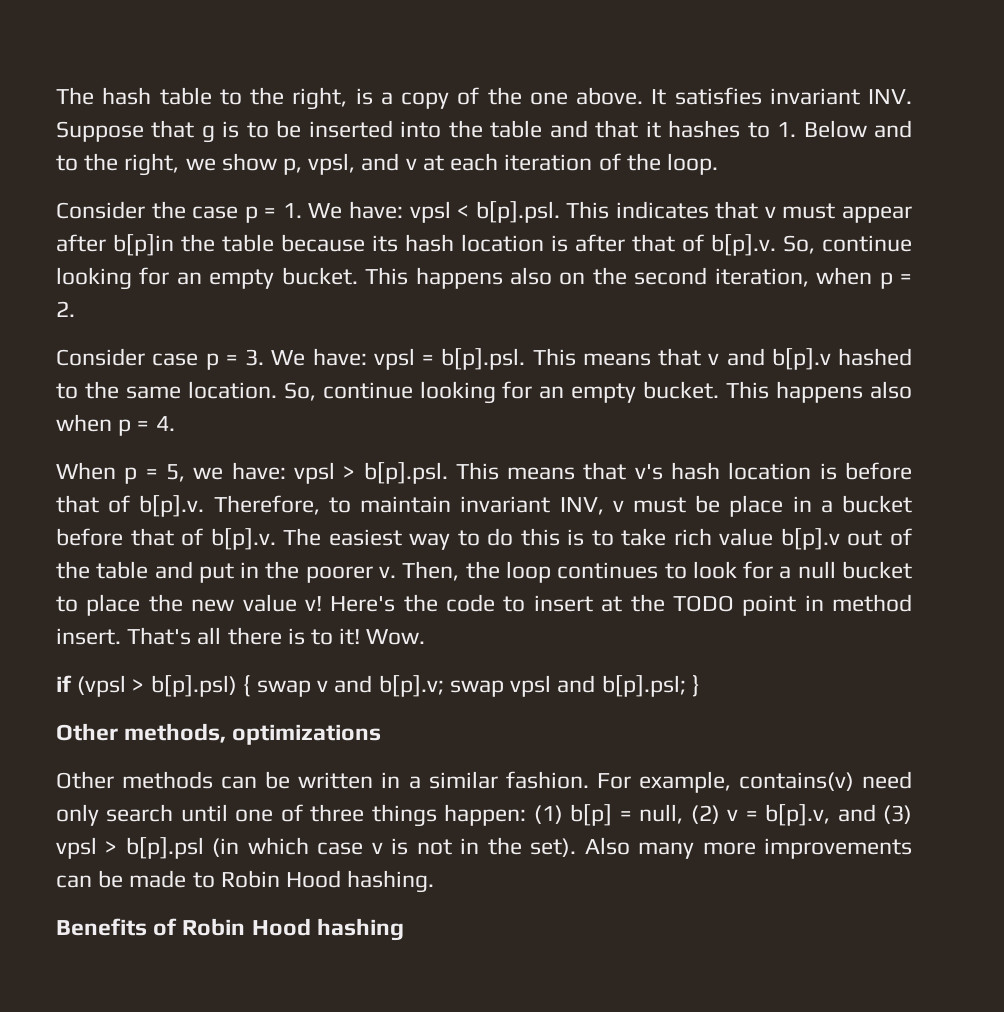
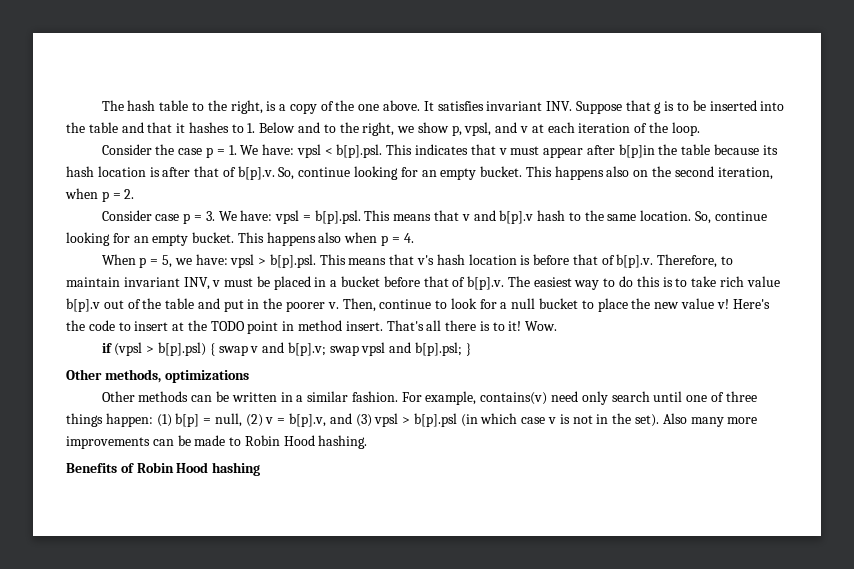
[838,348,912,366] hashed -> [537,210,566,221] hash
[729,495,784,517] place -> [273,276,311,290] placed
[465,561,659,583] the loop continues -> [379,299,432,309] continue

